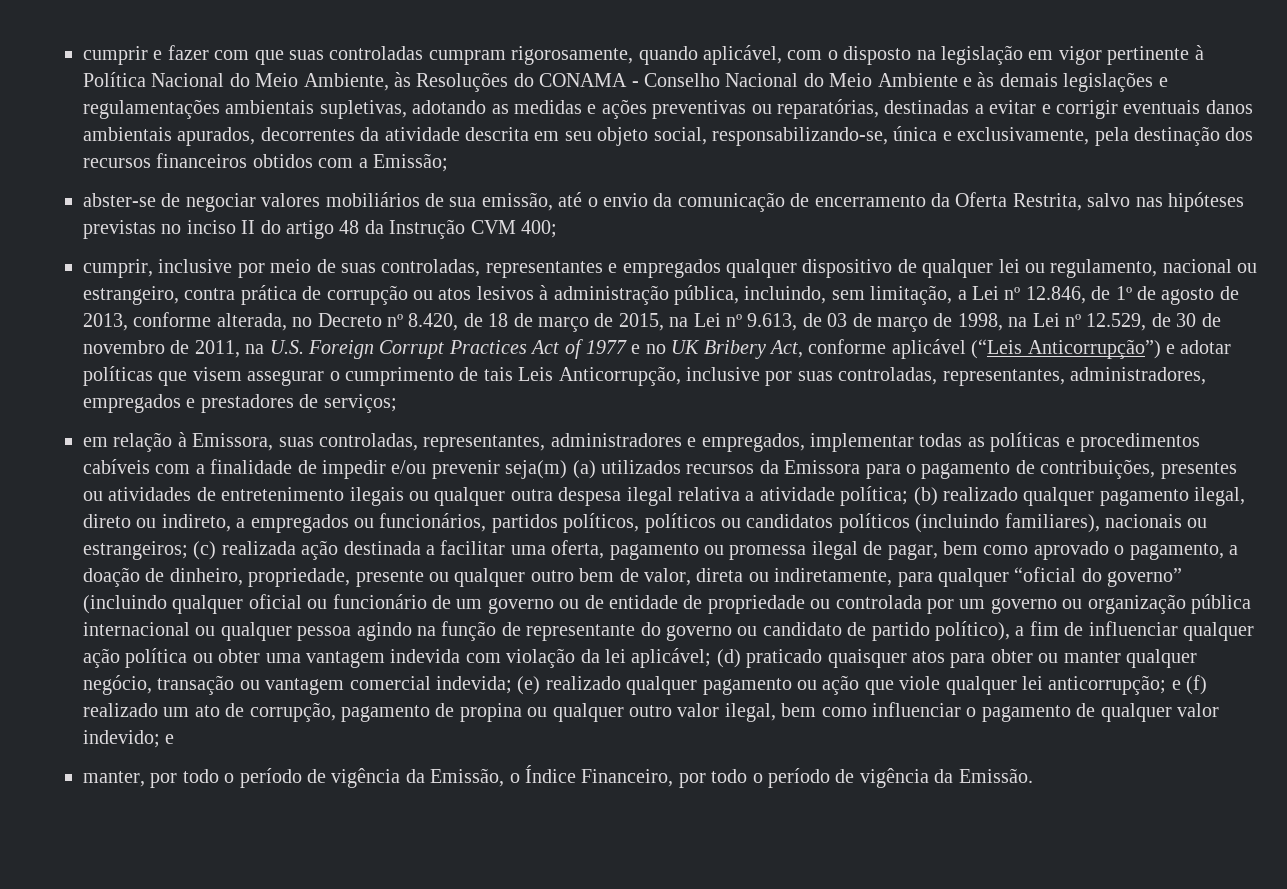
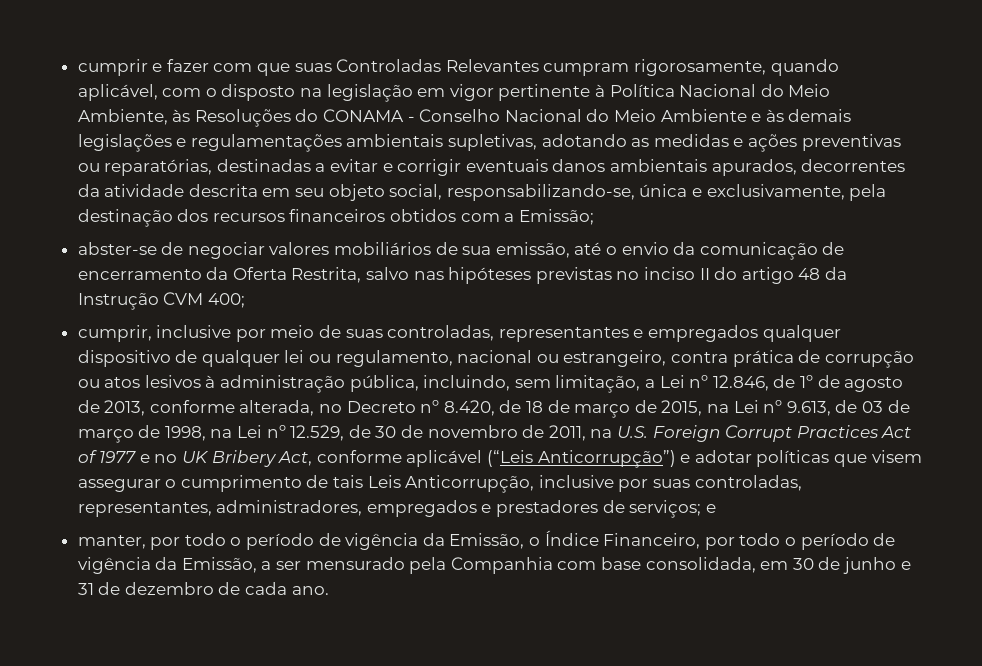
[329,46,424,60] controladas -> [336,59,539,72] Controladas Relevantes
[83,432,1200,452] [83,459,1237,479] [83,486,1246,506] [83,513,1208,533] [83,540,1238,560] [83,567,1183,587] [83,594,1251,614] [83,621,1254,641] [83,648,1197,668] [83,675,1208,695] [83,702,1219,722] [83,730,160,748] // em relação à Emissora, suas controladas, representantes, administradores e empregados, implementar todas as políticas e procedimentos cabíveis com a finalidade de impedir e/ou prevenir seja(m) (a) utilizados recursos da Emissora para o pagamento de contribuições, presentes ou atividades de entretenimento ilegais ou qualquer outra despesa ilegal relativa a atividade política; (b) realizado qualquer pagamento ilegal, direto ou indireto, a empregados ou funcionários, partidos políticos, políticos ou candidatos políticos (incluindo familiares), nacionais ou estrangeiros; (c) realizada ação destinada a facilitar uma oferta, pagamento ou promessa ilegal de pagar, bem como aprovado o pagamento, a doação de dinheiro, propriedade, presente ou qualquer outro bem de valor, direta ou indiretamente, para qualquer “oficial do governo” (incluindo qualquer oficial ou funcionário de um governo ou de entidade de propriedade ou controlada por um governo ou organização pública internacional ou qualquer pessoa agindo na função de representante do governo ou candidato de partido político), a fim de influenciar qualquer ação política ou obter uma vantagem indevida com violação da lei aplicável; (d) praticado quaisquer atos para obter ou manter qualquer negócio, transação ou vantagem comercial indevida; (e) realizado qualquer pagamento ou ação que viole qualquer lei anticorrupção; e (f) realizado um ato de corrupção, pagamento de propina ou qualquer outro valor ilegal, bem como influenciar o pagamento de qualquer valor indevido; -> (702, 509) none
[958,768,1033,783] Emissão. -> [181,557,911,574] [77,582,329,595] Emissão, a ser mensurado pela Companhia com base consolidada, em 30 de junho e 31 de dezembro de cada ano.

